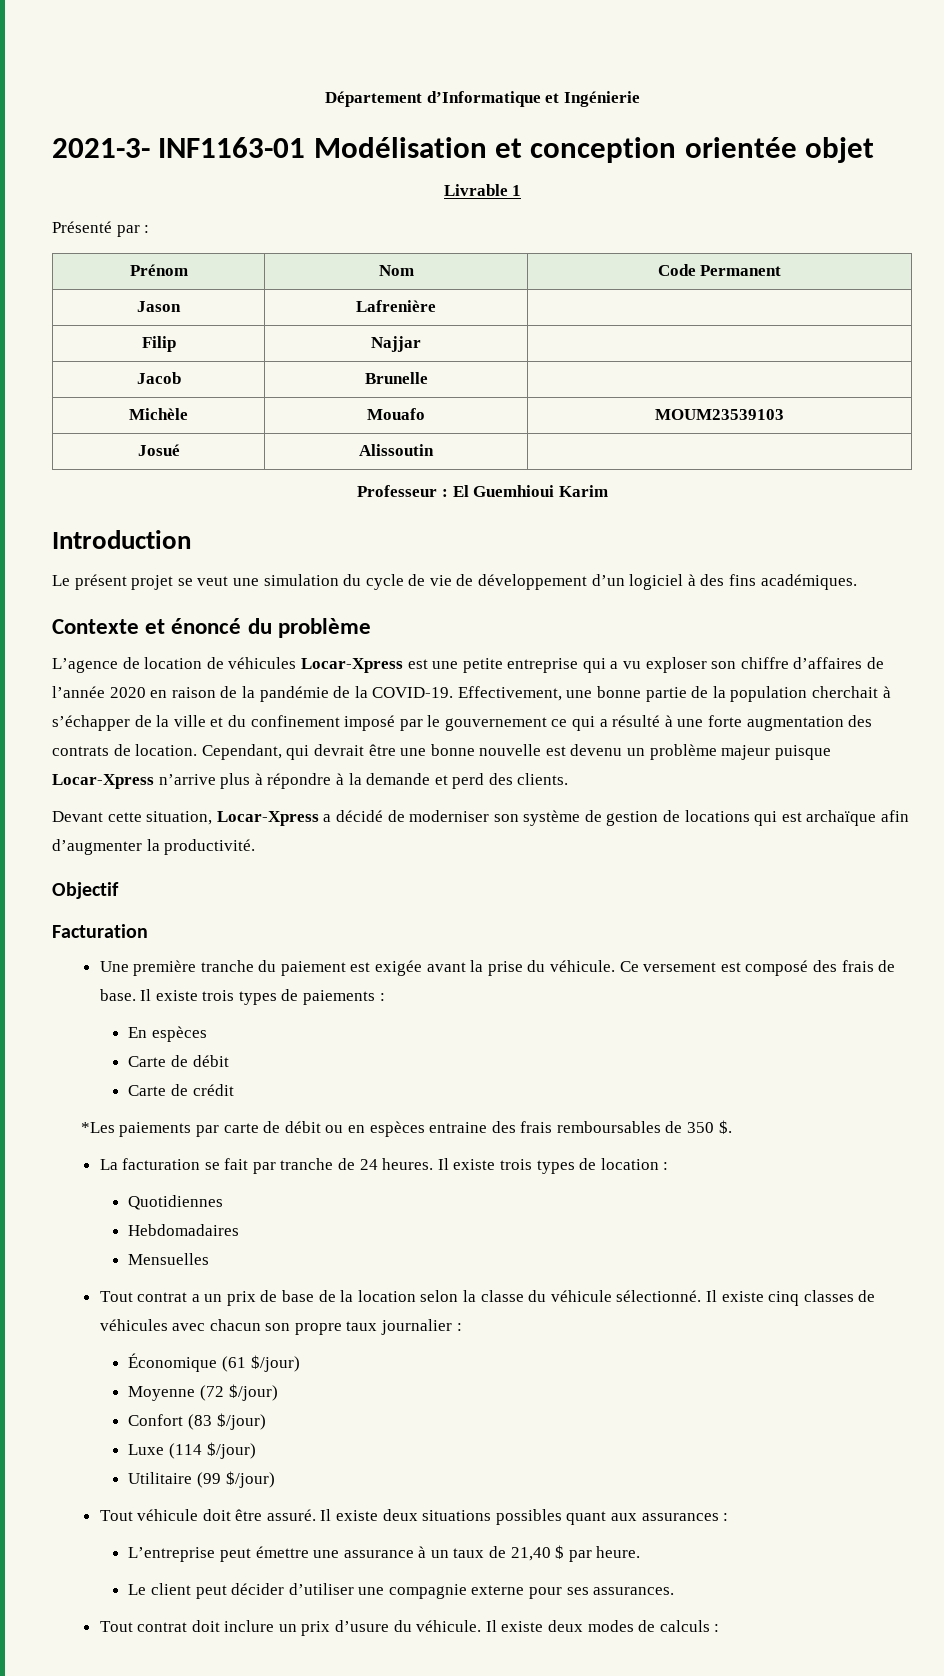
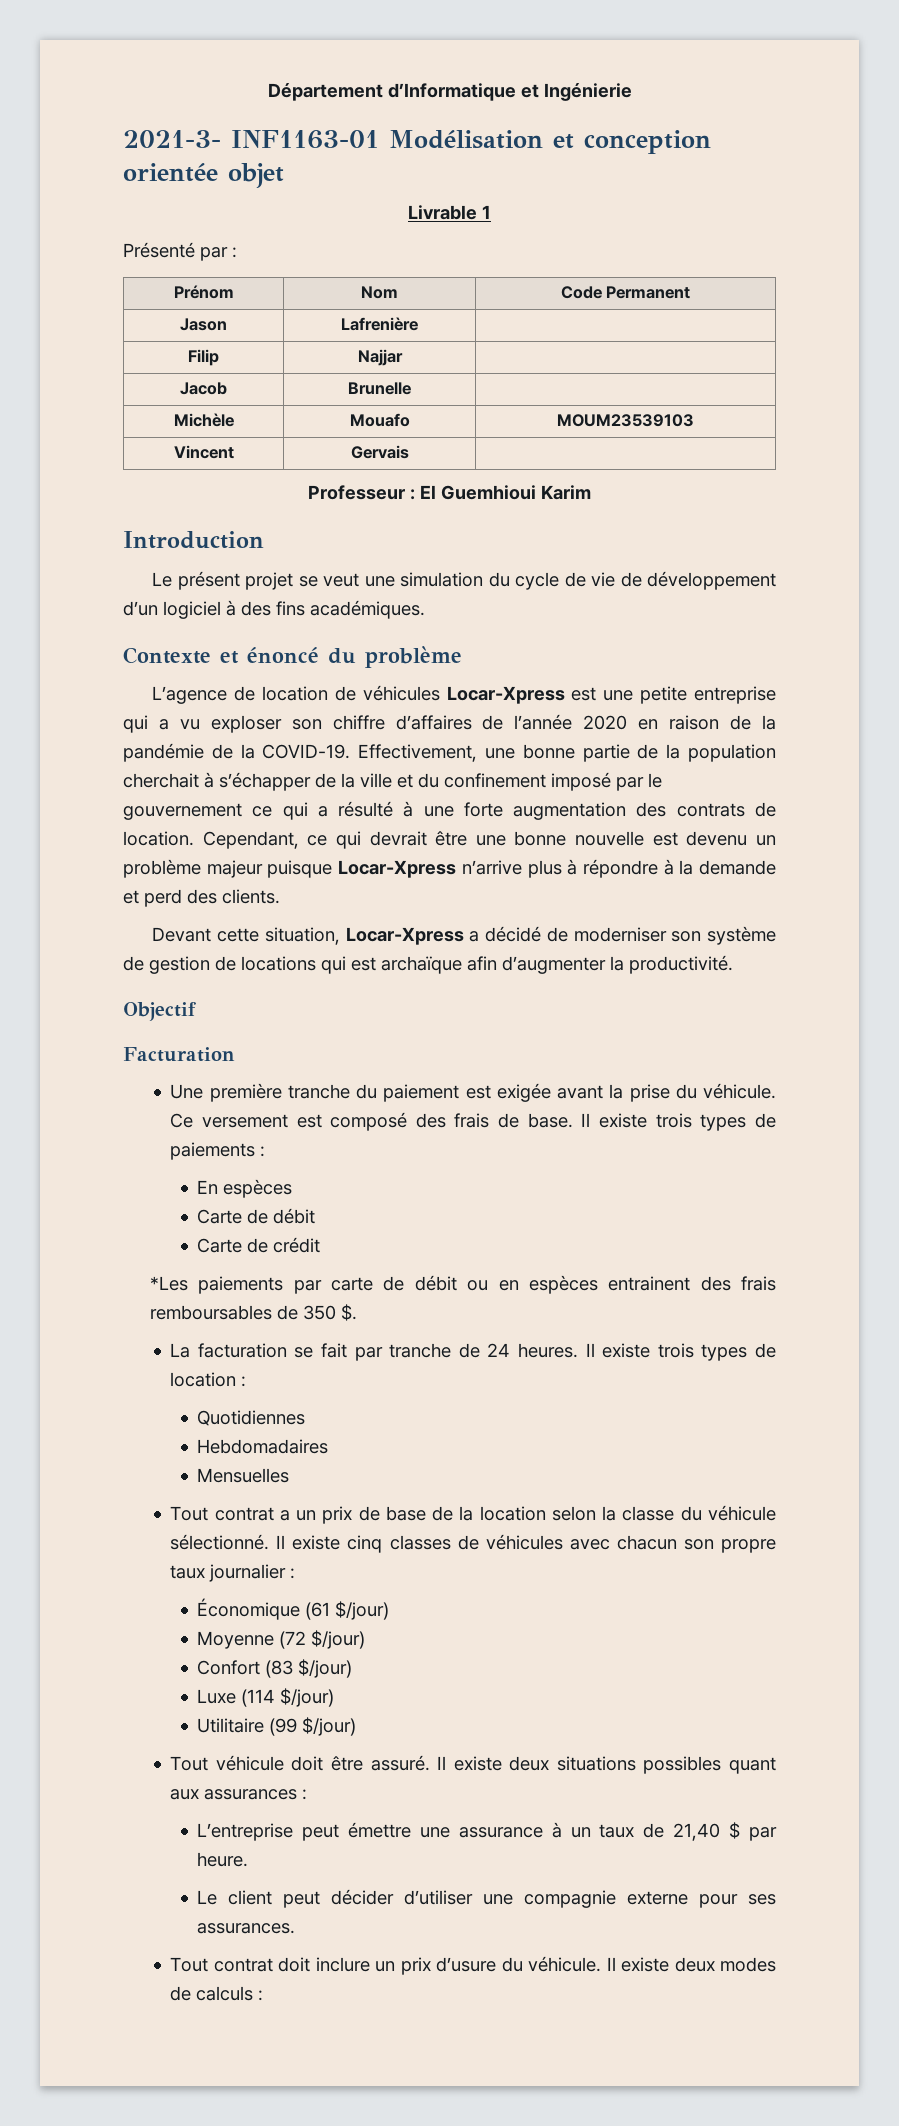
[137,444,180,456] [359,444,434,456] Josué | Alissoutin -> [173,445,234,459] [350,445,409,459] Vincent | Gervais
(282, 752) none -> [307,835,328,846] ce
[429,1122,488,1133] entraine -> [608,1276,691,1291] entrainent

